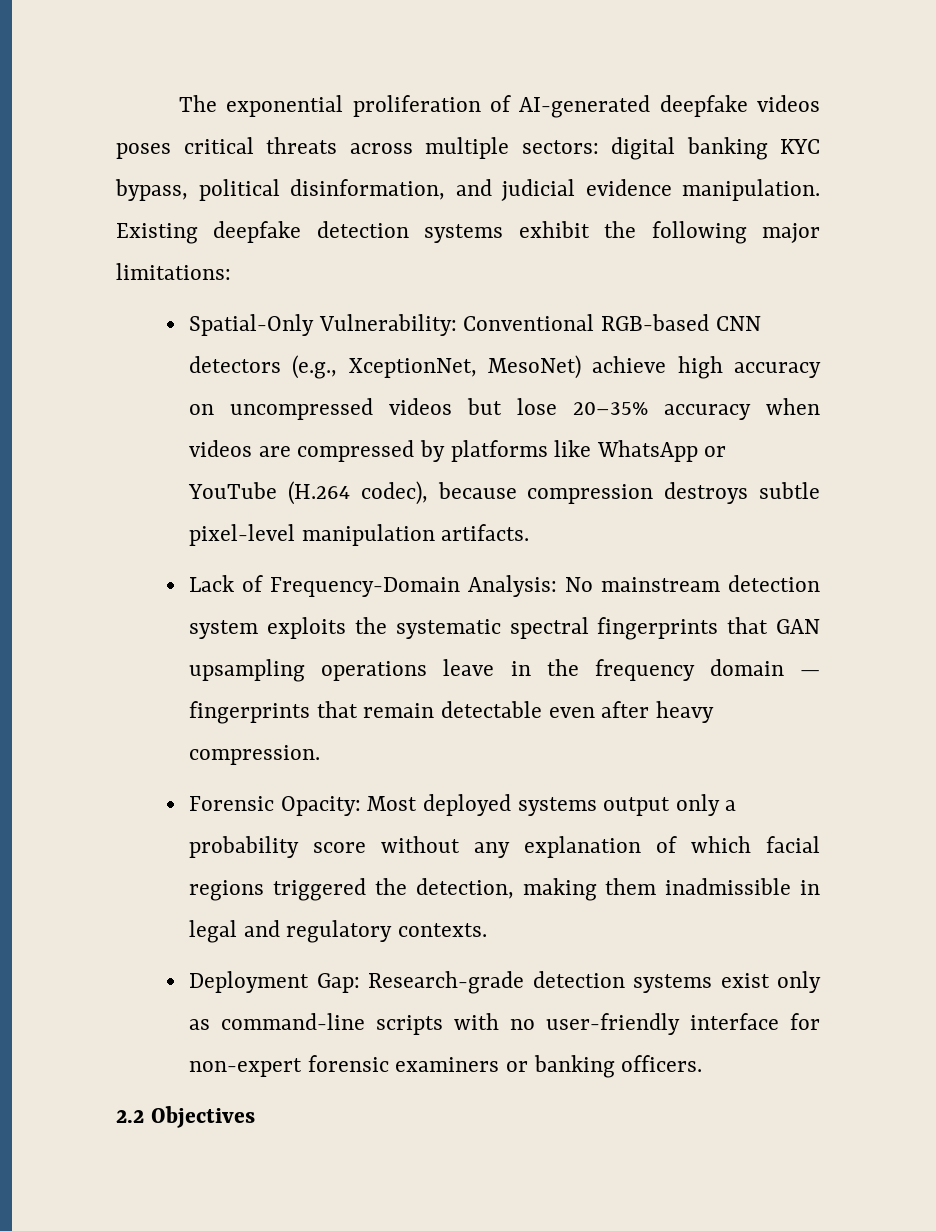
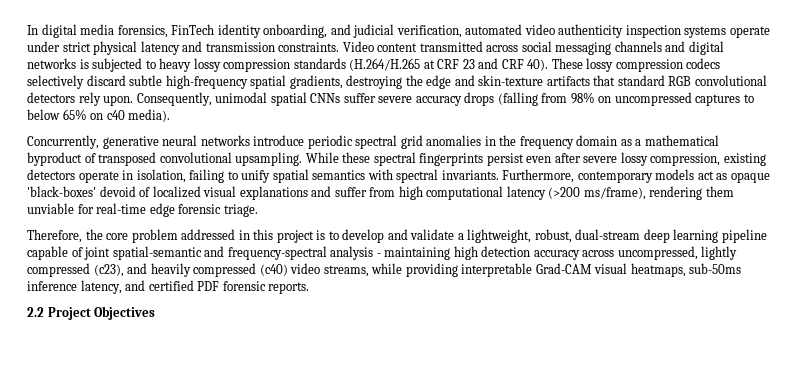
[178,95,820,118] [116,137,820,160] [115,179,820,201] [116,221,821,244] [116,263,231,280] [189,314,761,336] [189,355,821,379] [189,398,820,420] [189,440,727,462] [188,481,820,505] [189,524,530,546] [189,575,820,597] [189,617,820,640] [189,659,820,682] [189,701,714,724] [189,745,321,765] [189,794,737,816] [189,836,820,858] [189,878,820,901] [189,920,488,943] [189,971,821,994] [189,1013,820,1035] [189,1055,703,1078] The exponential proliferation of AI-generated deepfake videos poses critical threats across multiple sectors: digital banking KYC bypass, political disinformation, and judicial evidence manipulation. Existing deepfake detection systems exhibit the following major limitations: // Spatial-Only Vulnerability: Conventional RGB-based CNN detectors (e.g., XceptionNet, MesoNet) achieve high accuracy on uncompressed videos but lose 20–35% accuracy when videos are compressed by platforms like WhatsApp or YouTube (H.264 codec), because compression destroys subtle pixel-level manipulation artifacts. // Lack of Frequency-Domain Analysis: No mainstream detection system exploits the systematic spectral fingerprints that GAN upsampling operations leave in the frequency domain — fingerprints that remain detectable even after heavy compression. // Forensic Opacity: Most deployed systems output only a probability score without any explanation of which facial regions triggered the detection, making them inadmissible in legal and regulatory contexts. // Deployment Gap: Research-grade detection systems exist only as command-line scripts with no user-friendly interface for non-expert forensic examiners or banking officers. -> [27,24,770,38] [27,41,724,55] [27,58,721,72] [27,75,767,89] [27,92,754,106] [27,109,171,122] [27,135,719,149] [27,152,766,166] [27,169,770,183] [27,186,734,200] [27,203,258,217] [27,229,767,243] [27,246,738,260] [27,263,742,277] [27,280,310,294] In digital media forensics, FinTech identity onboarding, and judicial verification, automated video authenticity inspection systems operate under strict physical latency and transmission constraints. Video content transmitted across social messaging channels and digital networks is subjected to heavy lossy compression standards (H.264/H.265 at CRF 23 and CRF 40). These lossy compression codecs selectively discard subtle high-frequency spatial gradients, destroying the edge and skin-texture artifacts that standard RGB convolutional detectors rely upon. Consequently, unimodal spatial CNNs suffer severe accuracy drops (falling from 98% on uncompressed captures to below 65% on c40 media). // Concurrently, generative neural networks introduce periodic spectral grid anomalies in the frequency domain as a mathematical byproduct of transposed convolutional upsampling. While these spectral fingerprints persist even after severe lossy compression, existing detectors operate in isolation, failing to unify spatial semantics with spectral invariants. Furthermore, contemporary models act as opaque 'black-boxes' devoid of localized visual explanations and suffer from high computational latency (>200 ms/frame), rendering them unviable for real-time edge forensic triage. // Therefore, the core problem addressed in this project is to develop and validate a lightweight, robust, dual-stream deep learning pipeline capable of joint spatial-semantic and frequency-spectral analysis - maintaining high detection accuracy across uncompressed, lightly compressed (c23), and heavily compressed (c40) video streams, while providing interpretable Grad-CAM visual heatmaps, sub-50ms inference latency, and certified PDF forensic reports.
(144, 1116) none -> [47,307,91,320] Project

